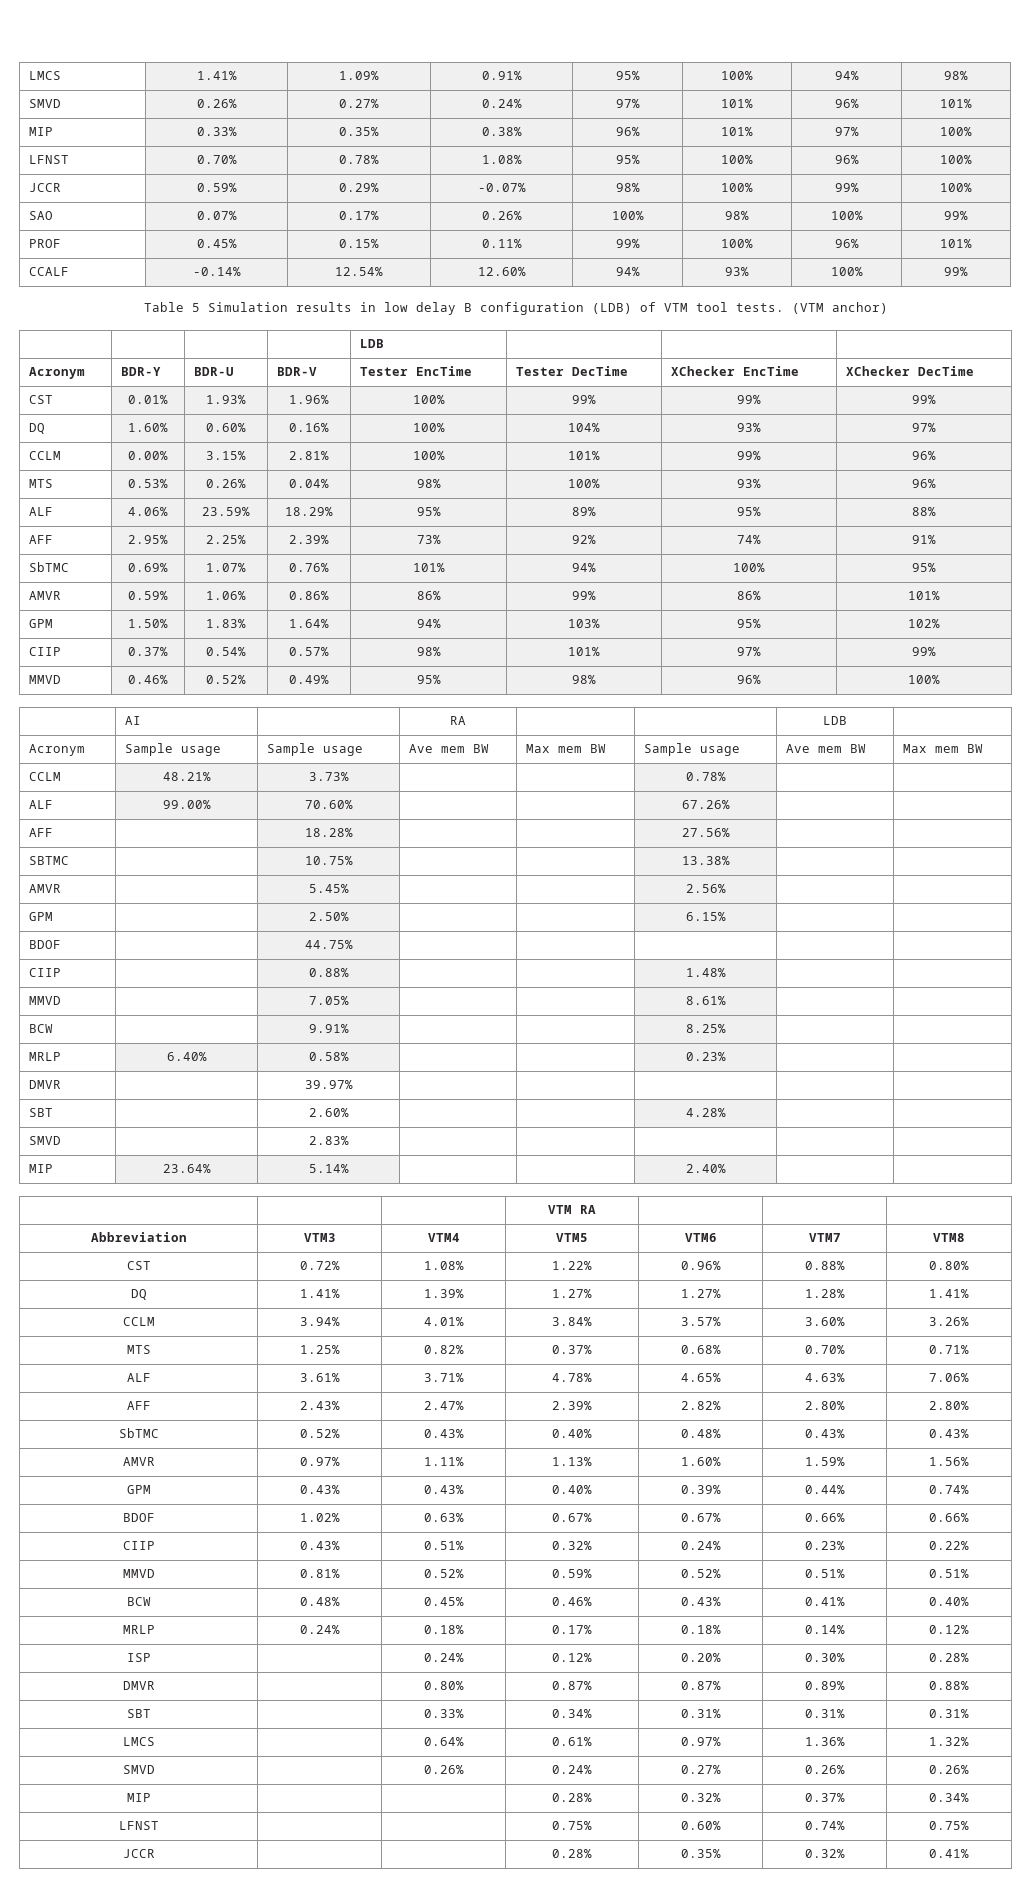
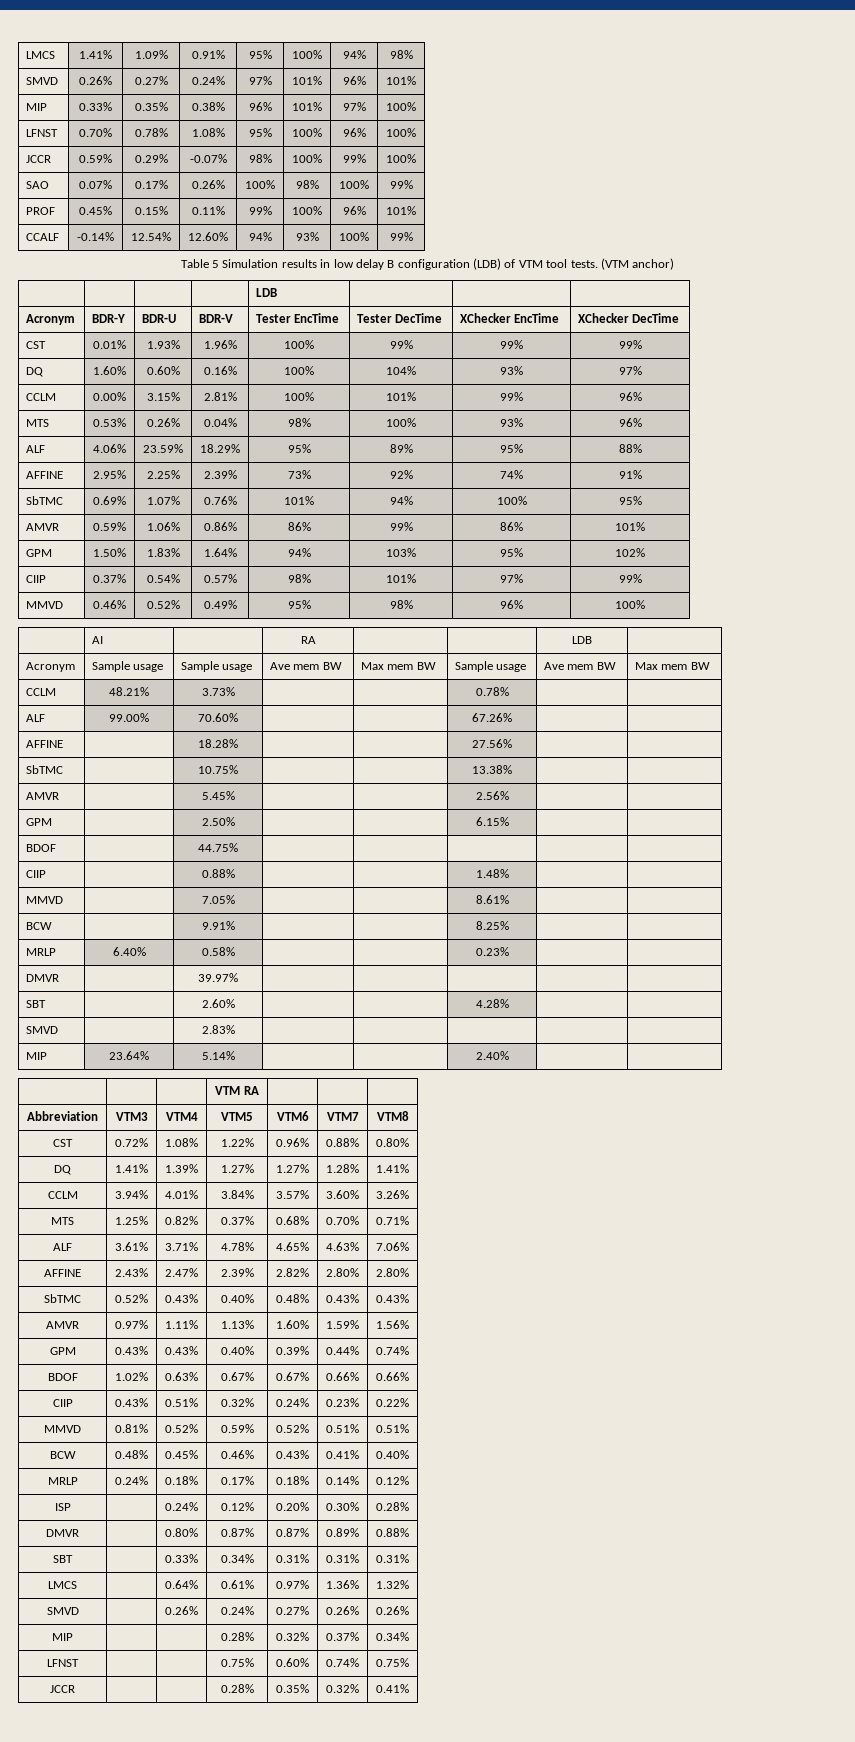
[28,535,53,544] AFF -> [26,471,64,479] AFFINE
[28,828,53,837] AFF -> [26,740,64,748] AFFINE
[28,856,69,865] SBTMC -> [26,765,64,774] SbTMC
[126,1401,151,1410] AFF -> [44,1269,81,1277] AFFINE

